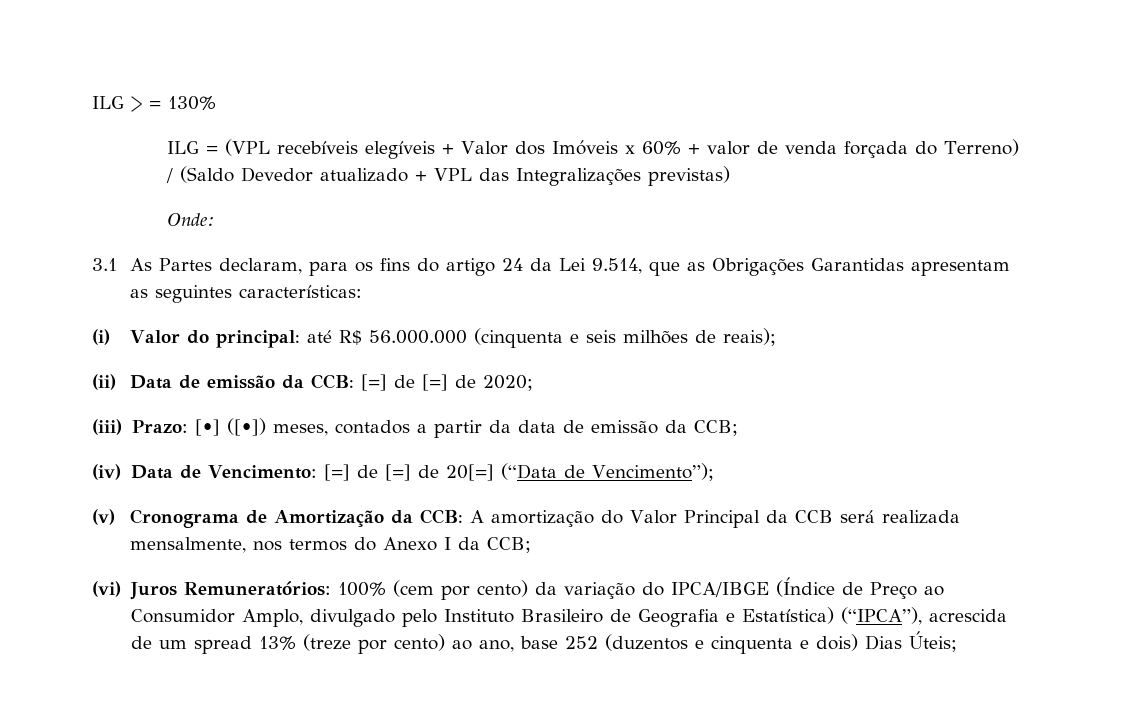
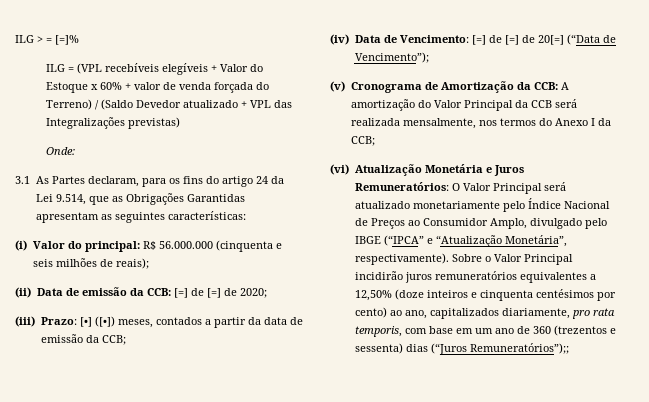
[168,96,216,110] 130% -> [55,35,79,45] [=]%
[515,140,619,155] dos Imóveis -> [249,64,263,72] [45,82,88,93] do Estoque
[306,330,332,343] até -> (140, 246) none
[129,577,917,600] Juros Remuneratórios: 100% (cem por cento) da variação do IPCA/IBGE (Índice de Preço -> [354,164,524,176] [354,182,566,194] [354,198,610,212] [354,218,405,229] Atualização Monetária e Juros Remuneratórios: O Valor Principal será atualizado monetariamente pelo Índice Nacional de Preços
[443,607,1007,627] [130,631,957,654] Instituto Brasileiro de Geografia e Estatística) (“IPCA”), acrescida de um spread 13% (treze por cento) ao ano, base 252 (duzentos e cinquenta e dois) Dias Úteis; -> [354,235,567,247] [354,253,573,265] [354,271,596,283] [354,289,616,301] [354,307,615,319] [354,325,616,337] [354,343,569,355] IBGE (“IPCA” e “Atualização Monetária”, respectivamente). Sobre o Valor Principal incidirão juros remuneratórios equivalentes a 12,50% (doze inteiros e cinquenta centésimos por cento) ao ano, capitalizados diariamente, pro rata temporis, com base em um ano de 360 (trezentos e sessenta) dias (“Juros Remuneratórios”);;

